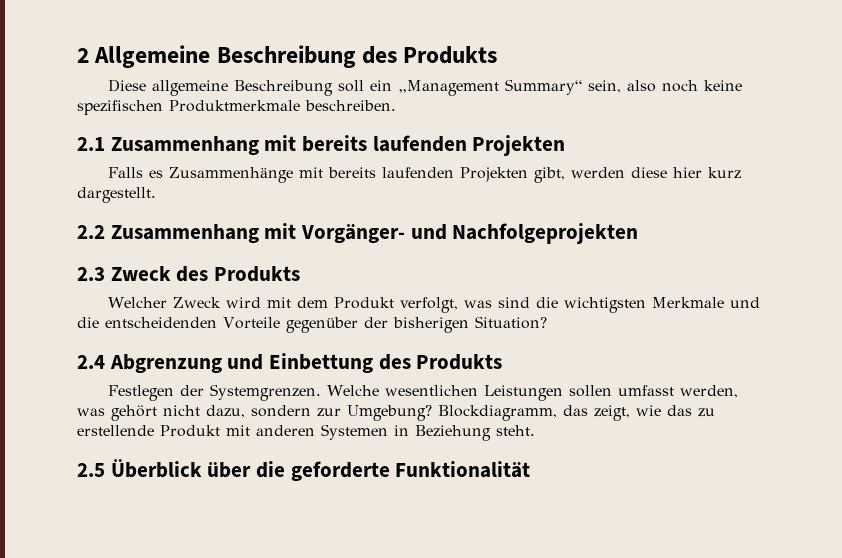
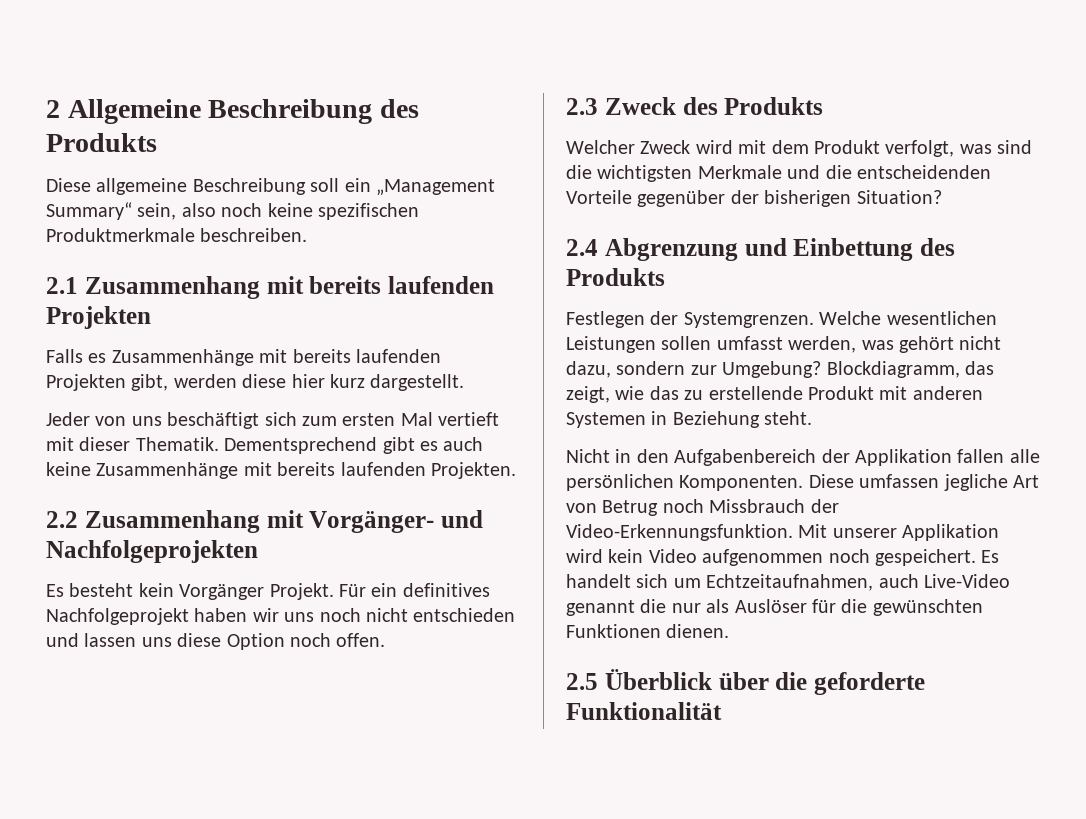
(156, 195) none -> [46,412,500,429] [46,437,484,454] [46,462,516,479] // Jeder von uns beschäftigt sich zum ersten Mal vertieft mit dieser Thematik. Dementsprechend gibt es auch keine Zusammenhänge mit bereits laufenden Projekten.
(639, 233) none -> [46,583,490,600] [46,608,516,625] [46,633,386,650] // Es besteht kein Vorgänger Projekt. Für ein definitives Nachfolgeprojekt haben wir uns noch nicht entschieden und lassen uns diese Option noch offen.
(535, 430) none -> [566,449,1040,466] [566,474,1039,491] [566,499,839,516] [566,524,1000,541] [566,549,1000,566] [566,574,1010,591] [566,599,983,616] [566,624,730,638] // Nicht in den Aufgabenbereich der Applikation fallen alle persönlichen Komponenten. Diese umfassen jegliche Art von Betrug noch Missbrauch der Video-Erkennungsfunktion. Mit unserer Applikation wird kein Video aufgenommen noch gespeichert. Es handelt sich um Echtzeitaufnahmen, auch Live-Video genannt die nur als Auslöser für die gewünschten Funktionen dienen.

